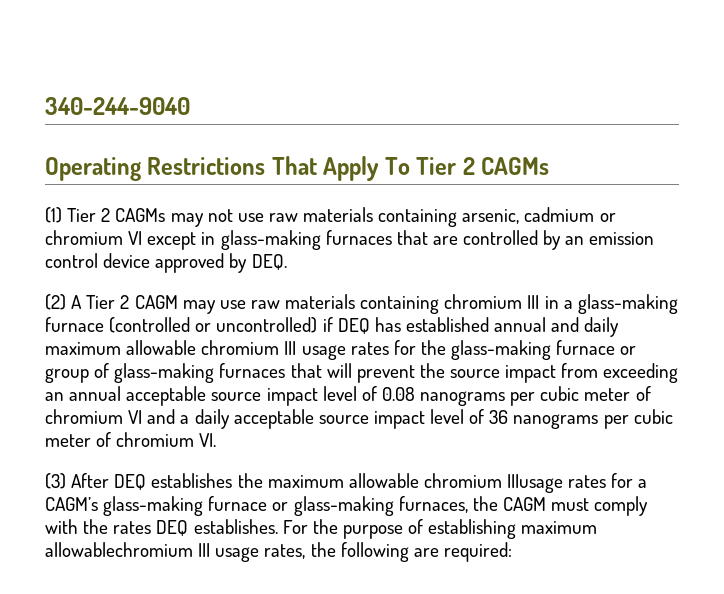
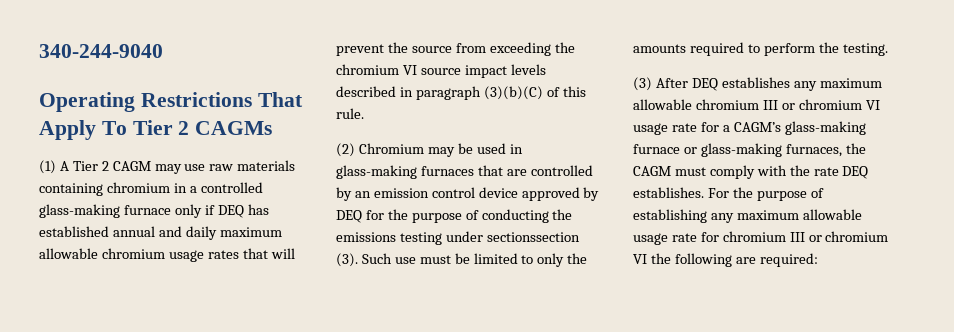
[67,207,616,227] [45,230,197,250] Tier 2 CAGMs may not use raw materials containing arsenic, cadmium or chromium VI except -> [59,160,296,174] [39,182,263,196] [39,204,269,218] [39,226,282,240] [39,248,295,262] [336,42,575,56] [336,64,546,78] [336,86,586,100] [336,108,364,119] [336,143,506,157] A Tier 2 CAGM may use raw materials containing chromium in a controlled glass-making furnace only if DEQ has established annual and daily maximum allowable chromium usage rates that will prevent the source from exceeding the chromium VI source impact levels described in paragraph (3)(b)(C) of this rule. // (2) Chromium may be used
[251,254,287,270] [45,294,678,314] [45,317,620,337] [45,340,637,360] [45,363,679,383] [45,386,651,406] [45,409,673,429] [45,432,217,447] DEQ. // (2) A Tier 2 CAGM may use raw materials containing chromium III in a glass-making furnace (controlled or uncontrolled) if DEQ has established annual and daily maximum allowable chromium III usage rates for the glass-making furnace or group of glass-making furnaces that will prevent the source impact from exceeding an annual acceptable source impact level of 0.08 nanograms per cubic meter of chromium VI and a daily acceptable source impact level of 36 nanograms per cubic meter of chromium VI. -> [336,209,573,223] [336,231,580,245] [336,253,588,267] [633,42,888,56] DEQ for the purpose of conducting the emissions testing under sectionssection (3). Such use must be limited to only the amounts required to perform the testing.
[237,473,607,493] the maximum allowable chromium IIIusage rates -> [793,78,882,91] [633,99,880,110] [633,123,697,135] any maximum allowable chromium III or chromium VI usage rate
[113,521,152,534] rates -> [813,167,839,176] rate
[521,521,598,534] [45,542,306,562] maximum allowablechromium III usage rates, -> [710,209,862,223] [633,231,889,245] [633,254,647,264] any maximum allowable usage rate for chromium III or chromium VI

